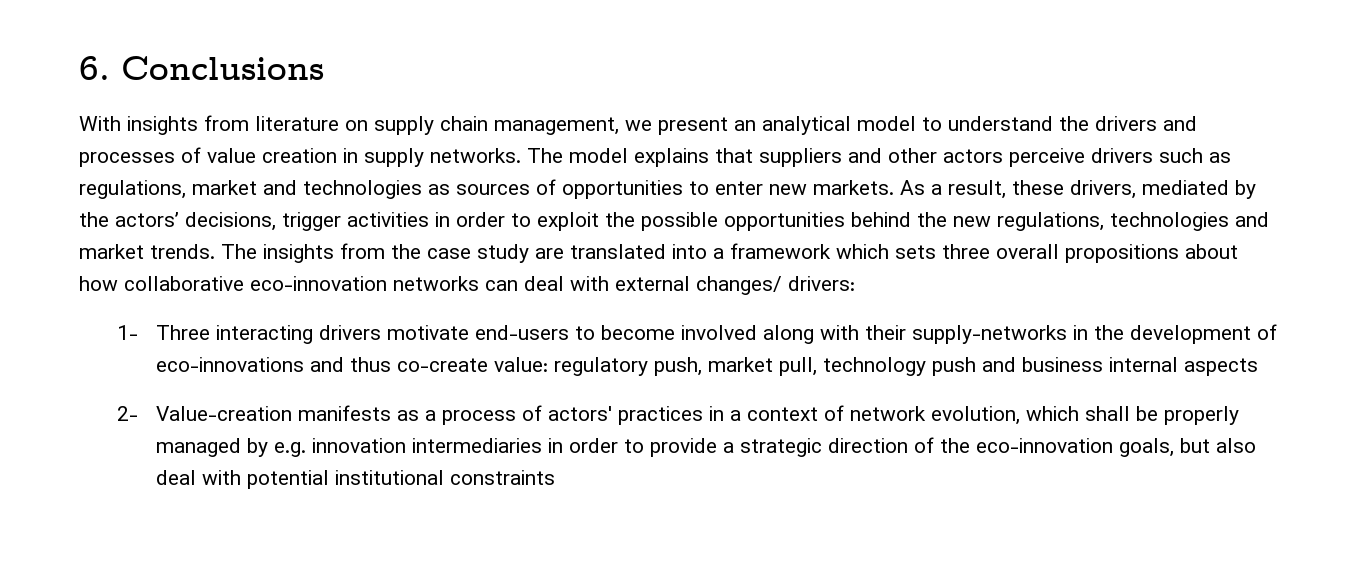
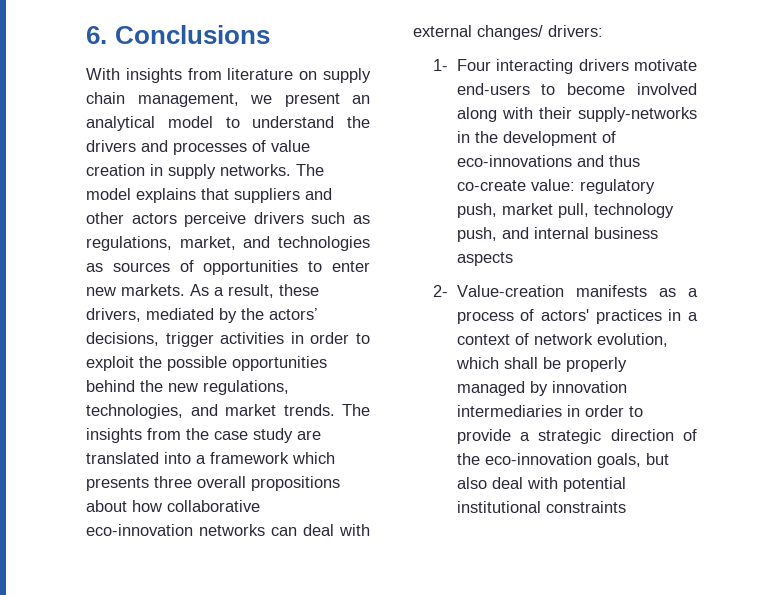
[192,180,257,195] market -> [179,236,236,250] market,
[1110,212,1229,231] technologies -> [86,404,183,419] technologies,
[895,245,936,259] sets -> [86,477,149,491] presents
[155,325,210,340] Three -> [456,59,491,71] Four
[931,357,1178,376] push and business internal -> [456,227,658,242] push, and internal business
[273,442,306,457] e.g. -> (548, 388) none

